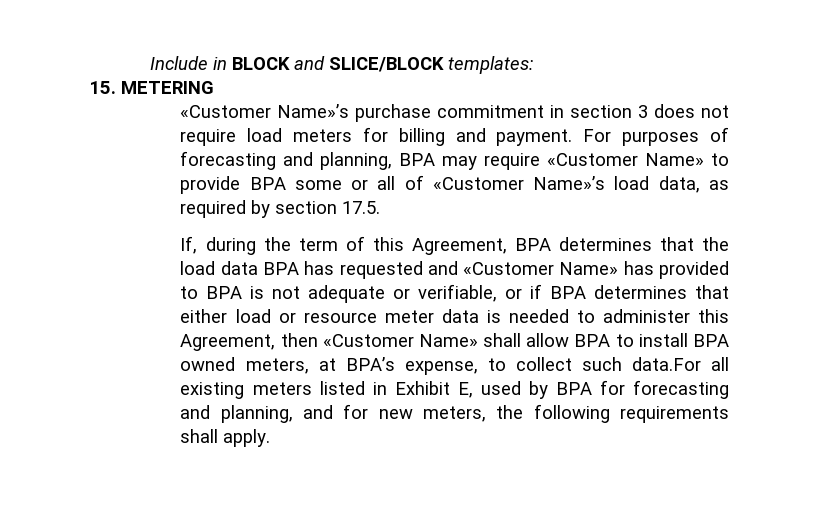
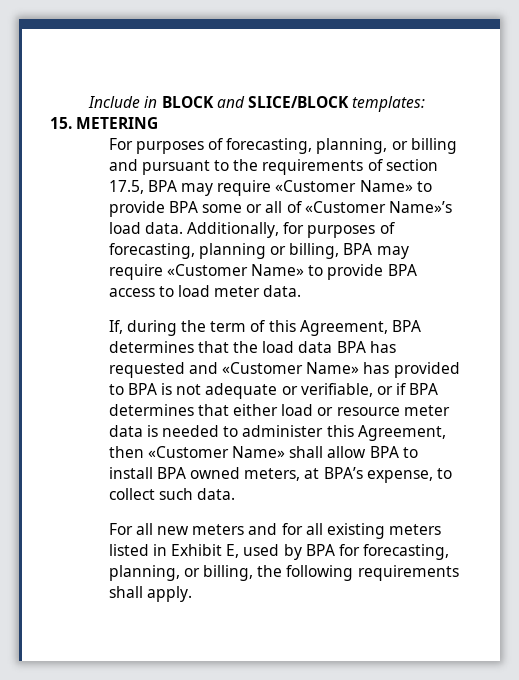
[180,104,730,122] [180,127,729,146] [180,151,393,170] «Customer Name»’s purchase commitment in section 3 does not require load meters for billing and payment. For purposes of forecasting and planning, -> [108,138,457,154] [108,159,438,175] [108,180,144,194] For purposes of forecasting, planning, or billing and pursuant to the requirements of section 17.5,
[658,176,729,193] [180,200,381,218] data, as required by section 17.5. -> [144,222,395,238] [108,243,409,259] [108,264,417,280] [108,285,302,297] data. Additionally, for purposes of forecasting, planning or billing, BPA may require «Customer Name» to provide BPA access to load meter data.
[631,357,701,371] data.For -> [197,488,236,500] [108,523,303,535] data. // For all new meters and for
[632,380,729,399] [180,404,487,423] forecasting and planning, and for new meters, -> [363,544,450,560] [108,565,254,581] forecasting, planning, or billing,

